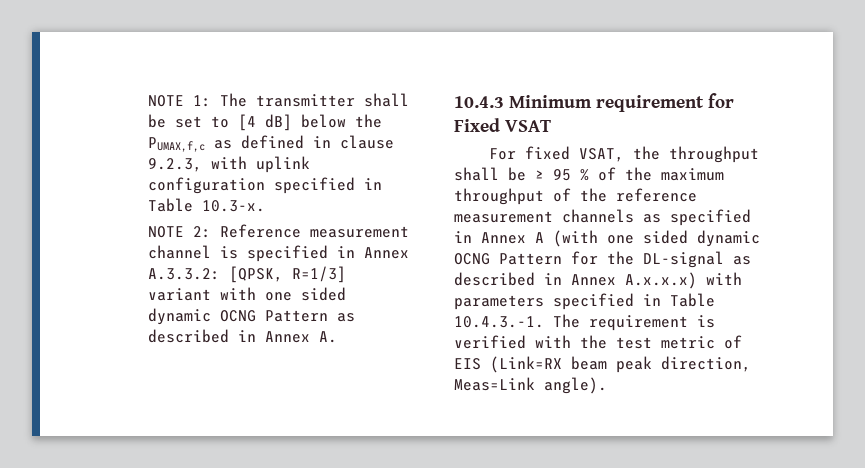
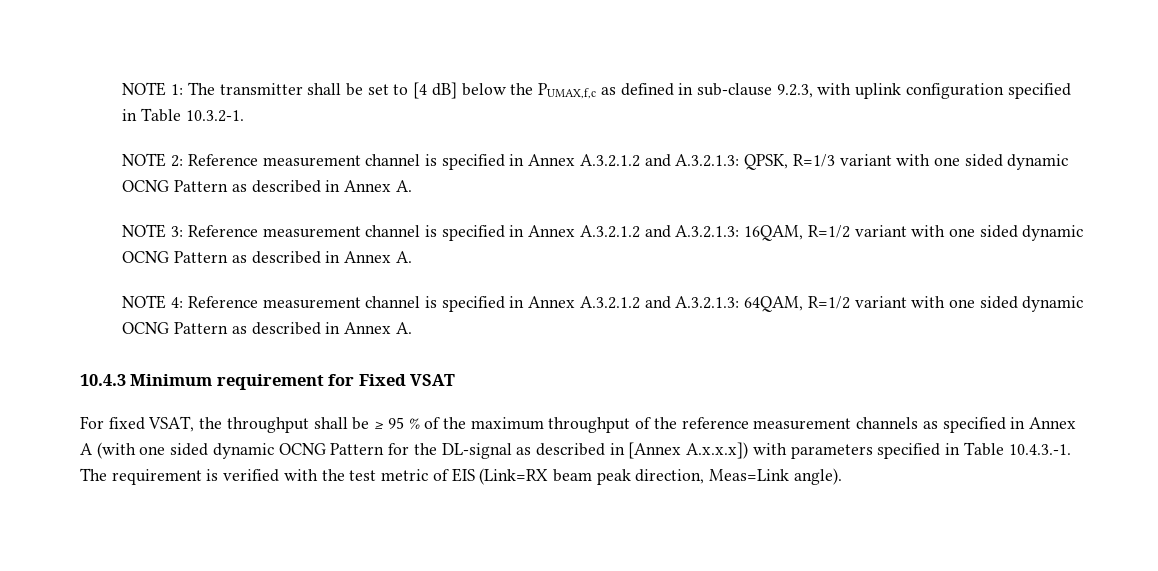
[339,135,394,149] clause -> [696,83,772,96] sub-clause
[201,200,265,212] 10.3-x. -> [185,110,244,122] 10.3.2-1.
[147,266,346,283] A.3.3.2: [QPSK, R=1/3] -> [579,154,1069,170] [122,180,412,193] [122,224,1084,241] [122,251,412,264] [122,295,850,312] A.3.2.1.2 and A.3.2.1.3: QPSK, R=1/3 variant with one sided dynamic OCNG Pattern as described in Annex A. // NOTE 3: Reference measurement channel is specified in Annex A.3.2.1.2 and A.3.2.1.3: 16QAM, R=1/2 variant with one sided dynamic OCNG Pattern as described in Annex A. // NOTE 4: Reference measurement channel is specified in Annex A.3.2.1.2 and A.3.2.1.3: 64QAM, R=1/2
[571,272,697,289] Annex A.x.x.x) -> [628,442,749,459] [Annex A.x.x.x])

